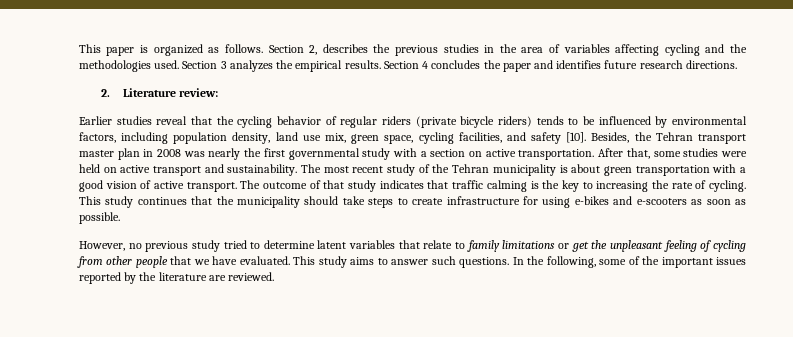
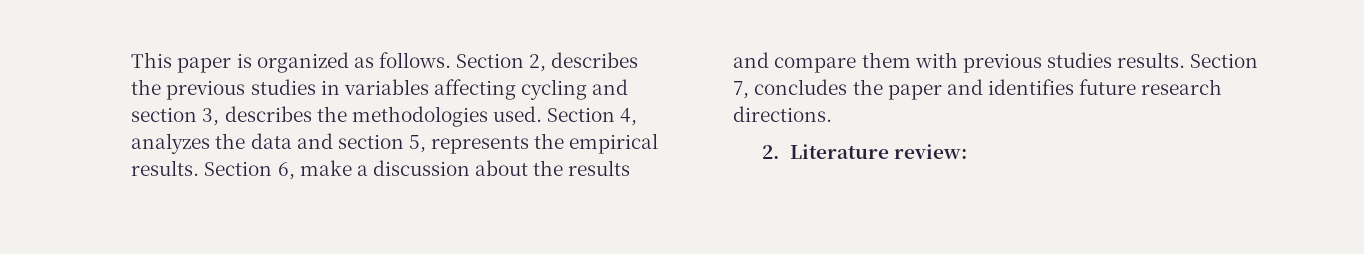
[499,44,560,53] the area of -> (340, 87) none
(725, 48) none -> [131,106,312,126] section 3, describes
[220,61,227,69] 3 -> [620,108,638,126] 4,
[295,60,429,72] empirical results. Section 4 -> [250,133,659,154] [131,160,631,180] [733,52,1259,73] [733,81,750,99] data and section 5, represents the empirical results. Section 6, make a discussion about the results and compare them with previous studies results. Section 7,
[78,116,747,128] [78,132,746,144] [78,148,747,160] [78,164,746,176] [78,180,747,192] [78,196,746,208] [78,212,120,224] [78,240,746,252] [76,256,746,268] [78,272,275,284] // Earlier studies reveal that the cycling behavior of regular riders (private bicycle riders) tends to be influenced by environmental factors, including population density, land use mix, green space, cycling facilities, and safety [10]. Besides, the Tehran transport master plan in 2008 was nearly the first governmental study with a section on active transportation. After that, some studies were held on active transport and sustainability. The most recent study of the Tehran municipality is about green transportation with a good vision of active transport. The outcome of that study indicates that traffic calming is the key to increasing the rate of cycling. This study continues that the municipality should take steps to create infrastructure for using e-bikes and e-scooters as soon as possible. // However, no previous study tried to determine latent variables that relate to family limitations or get the unpleasant feeling of cycling from other people that we have evaluated. This study aims to answer such questions. In the following, some of the important issues reported by the literature are reviewed. -> (968, 151) none

